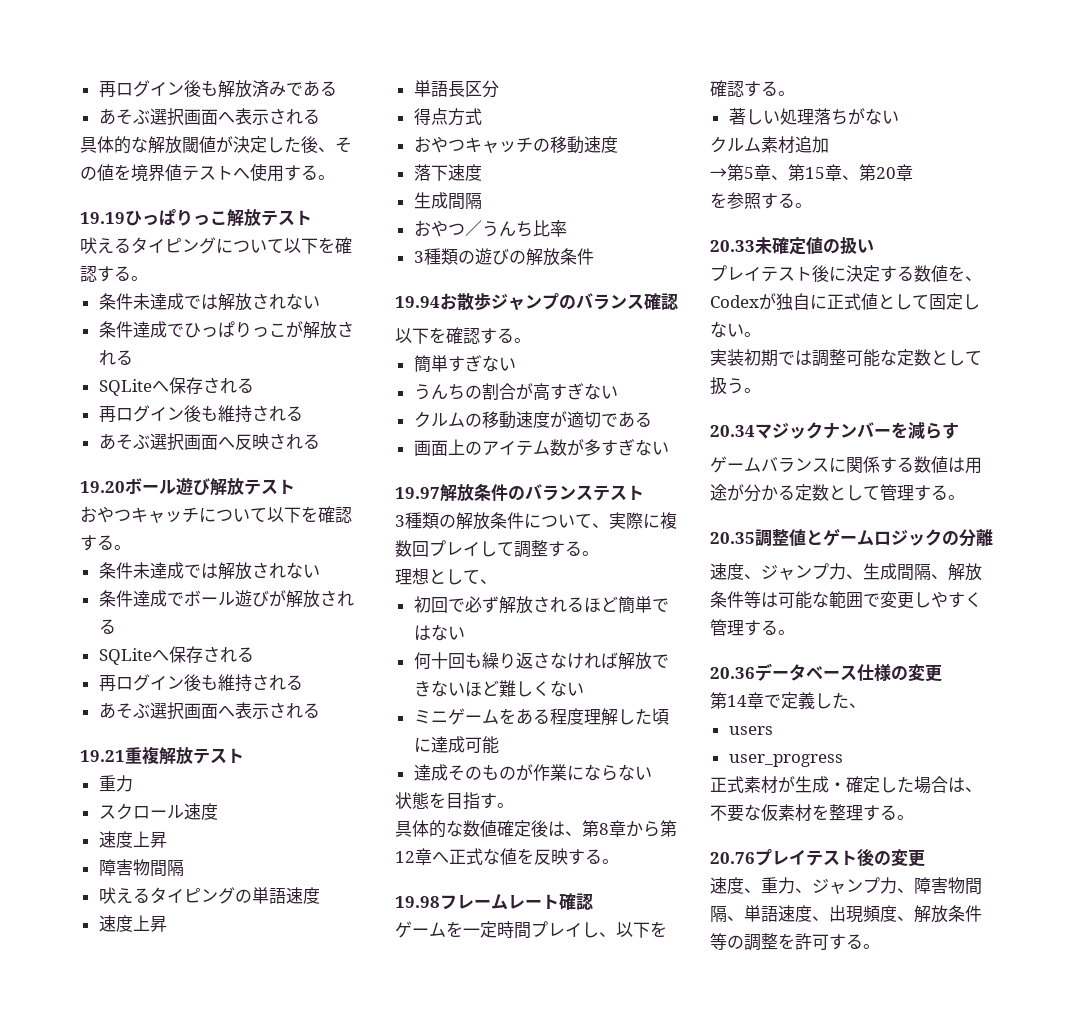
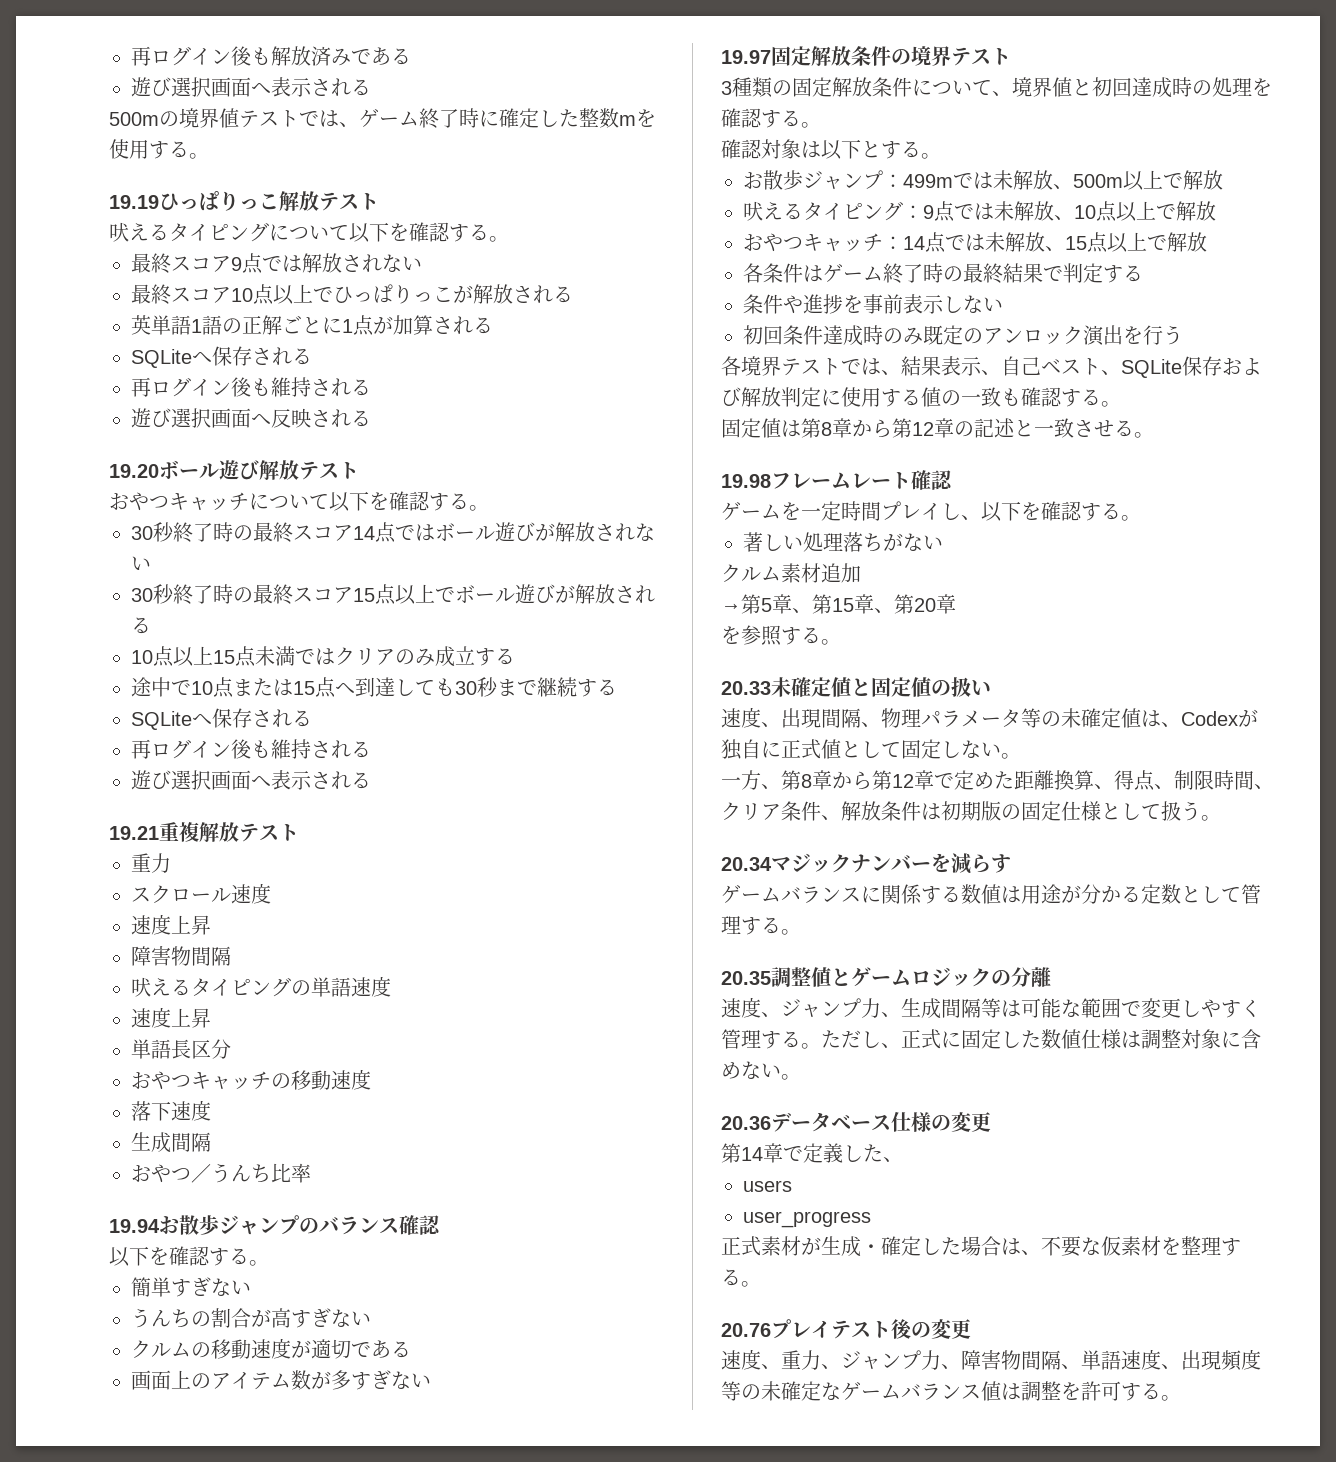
[98,108,320,126] [80,136,352,154] [80,164,250,182] あそぶ選択画面へ表示される // 具体的な解放閾値が決定した後、その値を境界値テストへ -> [131,77,371,97] [109,108,656,129] 遊び選択画面へ表示される // 500mの境界値テストでは、ゲーム終了時に確定した整数mを
[98,293,320,311] [98,321,167,338] 条件未達成では解放されない // 条件達成 -> [131,253,422,274] [131,284,313,305] 最終スコア9点では解放されない // 最終スコア10点以上
(133, 357) none -> [131,315,493,336] // 英単語1語の正解ごとに1点が加算される
[98,433,150,450] あそぶ -> [131,408,171,428] 遊び
[98,562,320,580] [98,590,167,607] 条件未達成では解放されない // 条件達成 -> [131,522,655,543] [131,556,151,571] [131,584,435,605] 30秒終了時の最終スコア14点ではボール遊びが解放されない // 30秒終了時の最終スコア15点以上
(116, 626) none -> [131,646,515,667] [131,677,617,698] // 10点以上15点未満ではクリアのみ成立する // 途中で10点または15点へ到達しても30秒まで継続する
[98,702,150,719] あそぶ -> [131,770,171,790] 遊び
[413,108,482,126] // 得点方式 -> (231, 1049) none
[413,248,594,266] // 3種類の遊びの解放条件 -> (311, 1173) none
(440, 493) none -> [771,46,811,66] 固定
[525,484,593,501] バランス -> [911,46,951,66] 境界
(456, 521) none -> [792,77,832,97] 固定
[609,512,677,530] [395,540,599,558] [395,568,497,585] [413,596,669,614] [413,624,465,641] [413,652,669,670] [413,680,584,697] [413,708,669,726] [413,736,499,754] [413,764,652,781] [395,792,514,810] [395,820,677,838] [395,848,585,865] 実際に複数回プレイして調整する。 // 理想として、 // 初回で必ず解放されるほど簡単ではない // 何十回も繰り返さなければ解放できないほど難しくない // ミニゲームをある程度理解した頃に達成可能 // 達成そのものが作業にならない // 状態を目指す。 // 具体的な数値確定後は、第8章から第12章へ正式な値を反映す -> [1012,77,1272,98] [721,108,821,128] [721,139,941,160] [743,170,1223,191] [743,201,1216,222] [743,232,1207,253] [743,263,1143,284] [743,294,1003,314] [743,325,1183,346] [721,356,1262,378] [721,387,1121,407] [721,418,1114,438] 境界値と初回達成時の処理を確認する。 // 確認対象は以下とする。 // お散歩ジャンプ：499mでは未解放、500m以上で解放 // 吠えるタイピング：9点では未解放、10点以上で解放 // おやつキャッチ：14点では未解放、15点以上で解放 // 各条件はゲーム終了時の最終結果で判定する // 条件や進捗を事前表示しない // 初回条件達成時のみ既定のアンロック演出を行う // 各境界テストでは、結果表示、自己ベスト、SQLite保存および解放判定に使用する値の一致も確認する。 // 固定値は第8章から第12章の記述と一致させ
(823, 245) none -> [851,677,931,697] と固定値
[710,265,965,282] プレイテスト後に決定する数値を -> [721,707,1161,728] 速度、出現間隔、物理パラメータ等の未確定値は
[710,349,931,367] 実装初期では調整可能な定数 -> [721,770,1274,791] [721,801,1101,821] 一方、第8章から第12章で定めた距離換算、得点、制限時間、クリア条件、解放条件は初期版の固定仕様
[931,563,982,581] [710,591,744,608] 、解放条件 -> (981, 1008) none
(795, 632) none -> [821,1029,1261,1049] [721,1061,801,1080] ただし、正式に固定した数値仕様は調整対象に含めない。
[897,905,982,923] [710,933,744,950] 、解放条件等の -> [721,1381,1021,1401] 等の未確定なゲームバランス値は

